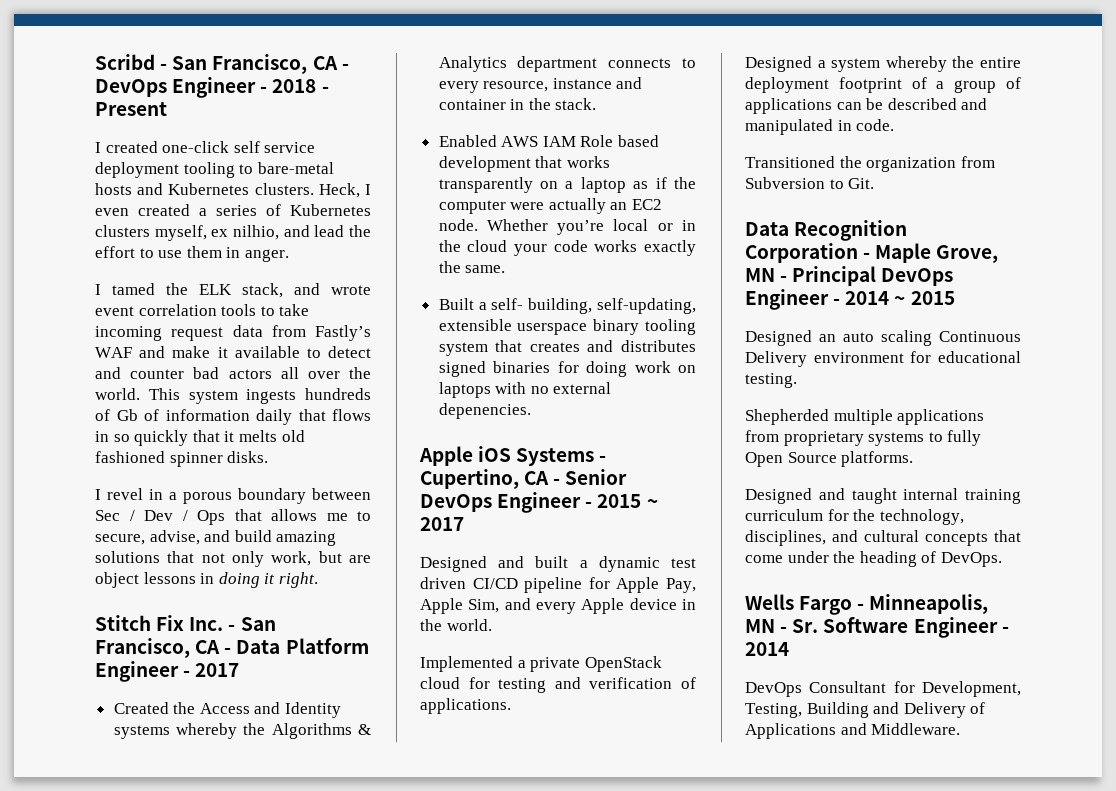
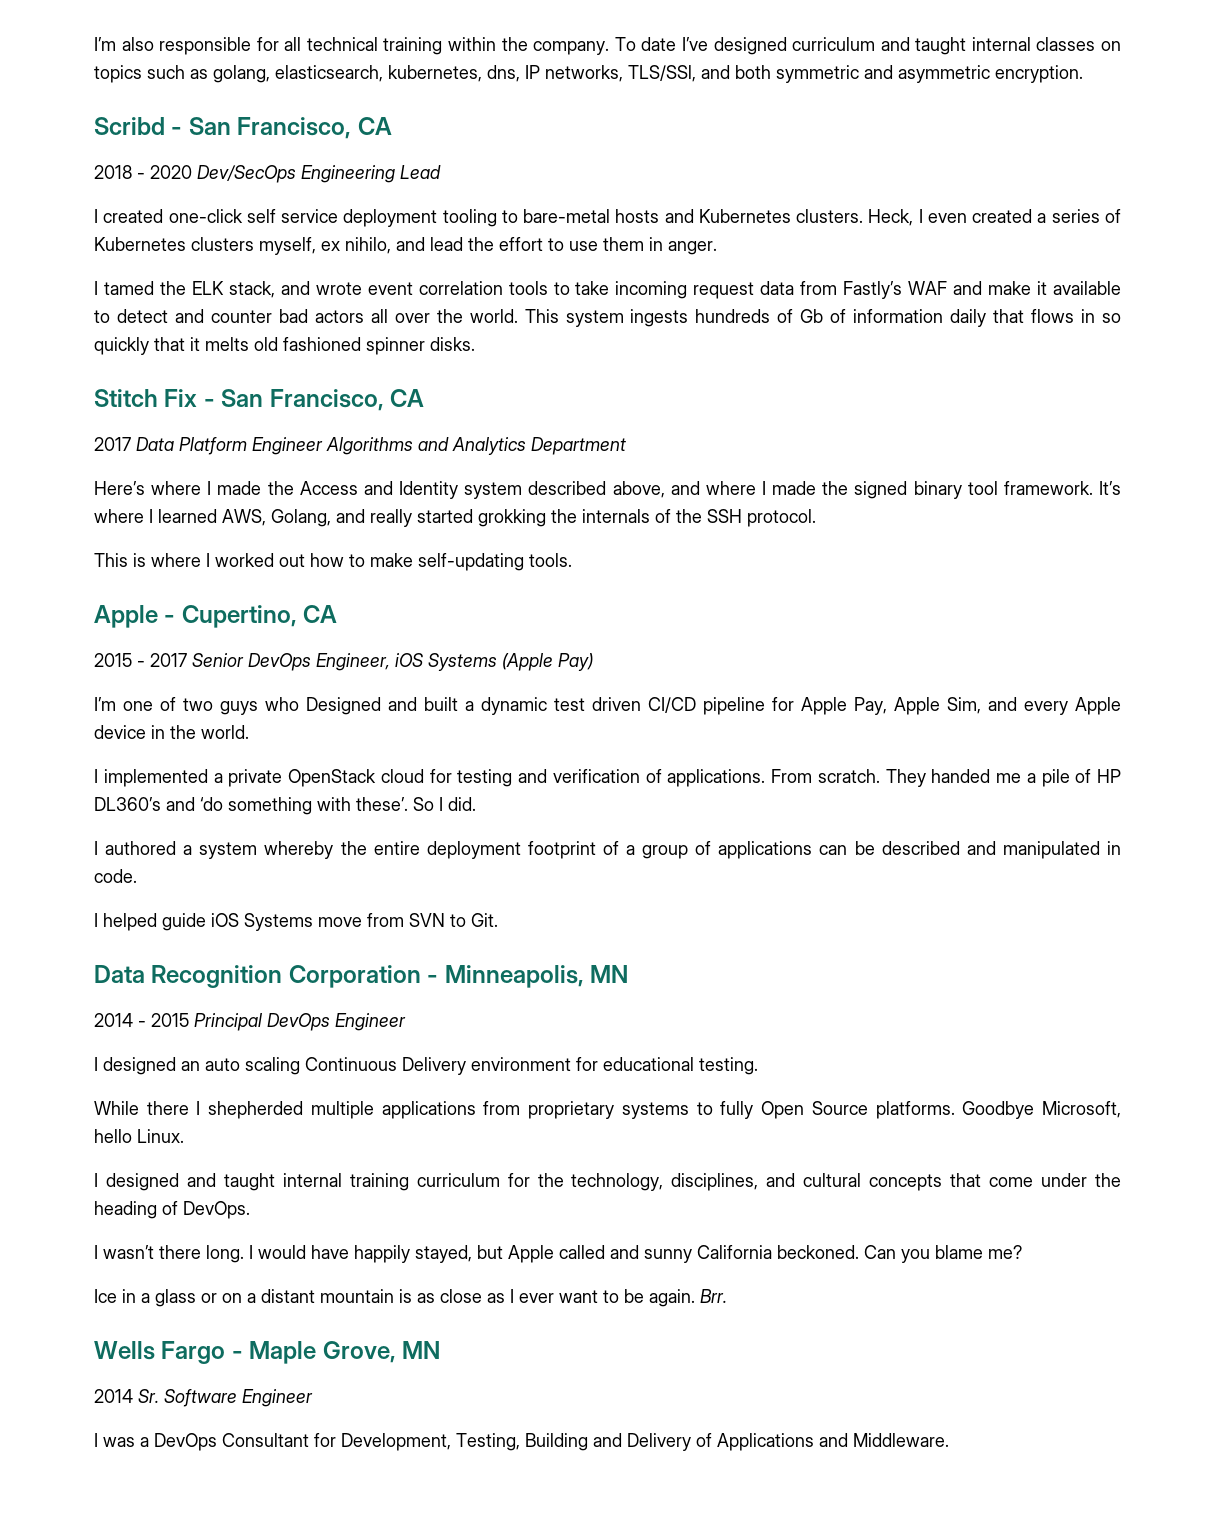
(95, 62) none -> [94,37,1121,55] [94,65,1083,83] I’m also responsible for all technical training within the company. To date I’ve designed curriculum and taught internal classes on topics such as golang, elasticsearch, kubernetes, dns, IP networks, TLS/SSl, and both symmetric and asymmetric encryption. //
[341,64,349,70] [95,77,329,98] [95,102,167,116] - DevOps Engineer - 2018 - Present -> [94,165,441,183] // 2018 - 2020 Dev/SecOps Engineering Lead
[232,225,279,240] nilhio, -> [345,237,391,254] nihilo,
[95,488,371,504] [95,509,371,525] [95,530,337,546] [95,551,371,567] [95,572,318,588] // I revel in a porous boundary between Sec / Dev / Ops that allows me to secure, advise, and build amazing solutions that not only work, but are object lessons in doing it right. -> (475, 344) none
[189,617,276,631] [95,638,232,658] Inc. - San Francisco, CA - -> [203,389,425,411] [94,437,131,451] - San Francisco, CA // 2017
[183,663,240,677] [113,702,342,718] [113,723,371,739] [438,56,696,72] [438,77,643,93] [438,98,597,110] [438,135,660,147] [438,156,610,172] [438,177,696,193] [438,198,663,214] [438,219,696,235] [438,240,696,256] [438,261,506,273] [438,298,696,314] [438,319,696,335] [438,340,696,356] [438,361,696,377] [438,382,612,398] [438,403,531,419] [419,446,595,466] - 2017 // Created the Access and Identity systems whereby the Algorithms & Analytics department connects to every resource, instance and container in the stack. // Enabled AWS IAM Role based development that works transparently on a laptop as if the computer were actually an EC2 node. Whether you’re local or in the cloud your code works exactly the same. // Built a self- building, self-updating, extensible userspace binary tooling system that creates and distributes signed binaries for doing work on laptops with no external depenencies. // Apple iOS Systems -> [326,437,626,455] [94,481,1121,499] [94,509,816,527] [94,553,572,571] [94,605,158,628] Algorithms and Analytics Department // Here’s where I made the Access and Identity system described above, and where I made the signed binary tool framework. It’s where I learned AWS, Golang, and really started grokking the internals of the SSH protocol. // This is where I worked out how to make self-updating tools. // Apple
[553,469,628,485] [420,492,658,513] [420,517,464,531] - Senior DevOps Engineer - 2015 ~ 2017 // -> [94,653,593,671] [94,697,299,715] // 2015 - 2017 Senior DevOps Engineer, iOS Systems (Apple Pay) // I’m one of two guys who
[420,656,513,672] Implemented -> [94,769,208,787] I implemented
[745,56,812,72] // Designed -> [771,769,1121,787] [94,797,476,815] [94,841,177,855] From scratch. They handed me a pile of HP DL360’s and ‘do something with these’. So I did. // I authored
[745,156,995,172] [745,177,825,189] Transitioned the organization from Subversion -> [94,913,445,931] I helped guide iOS Systems move from SVN
[875,243,999,263] [745,268,788,282] Maple Grove, MN - -> [444,965,629,988] [94,1013,189,1027] Minneapolis, MN // 2014 - 2015
[833,291,955,305] [745,330,812,346] - 2014 ~ 2015 // Designed -> [94,1057,176,1075] // I designed
[745,409,829,425] Shepherded -> [94,1101,304,1119] While there I shepherded
[745,488,812,504] // Designed -> [962,1101,1121,1119] [94,1129,184,1143] [94,1173,179,1191] Goodbye Microsoft, hello Linux. // I designed
(1002, 559) none -> [94,1245,1022,1263] [94,1289,727,1307] // I wasn’t there long. I would have happily stayed, but Apple called and sunny California beckoned. Can you blame me? // Ice in a glass or on a distant mountain is as close as I ever want to be again. Brr.
[869,594,989,614] [745,619,788,633] Minneapolis, MN - -> [249,1341,441,1364] [94,1389,133,1403] Maple Grove, MN // 2014
[1001,627,1009,633] [745,642,789,656] - 2014 // -> [94,1433,149,1447] // I was a

